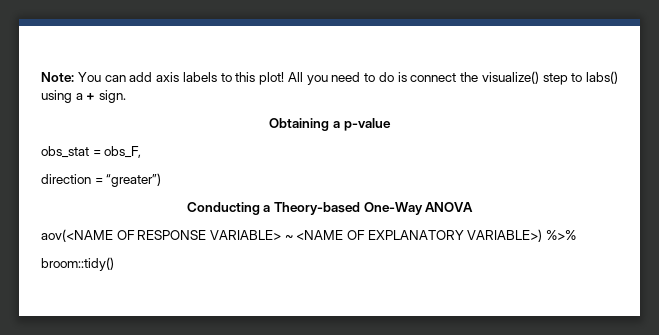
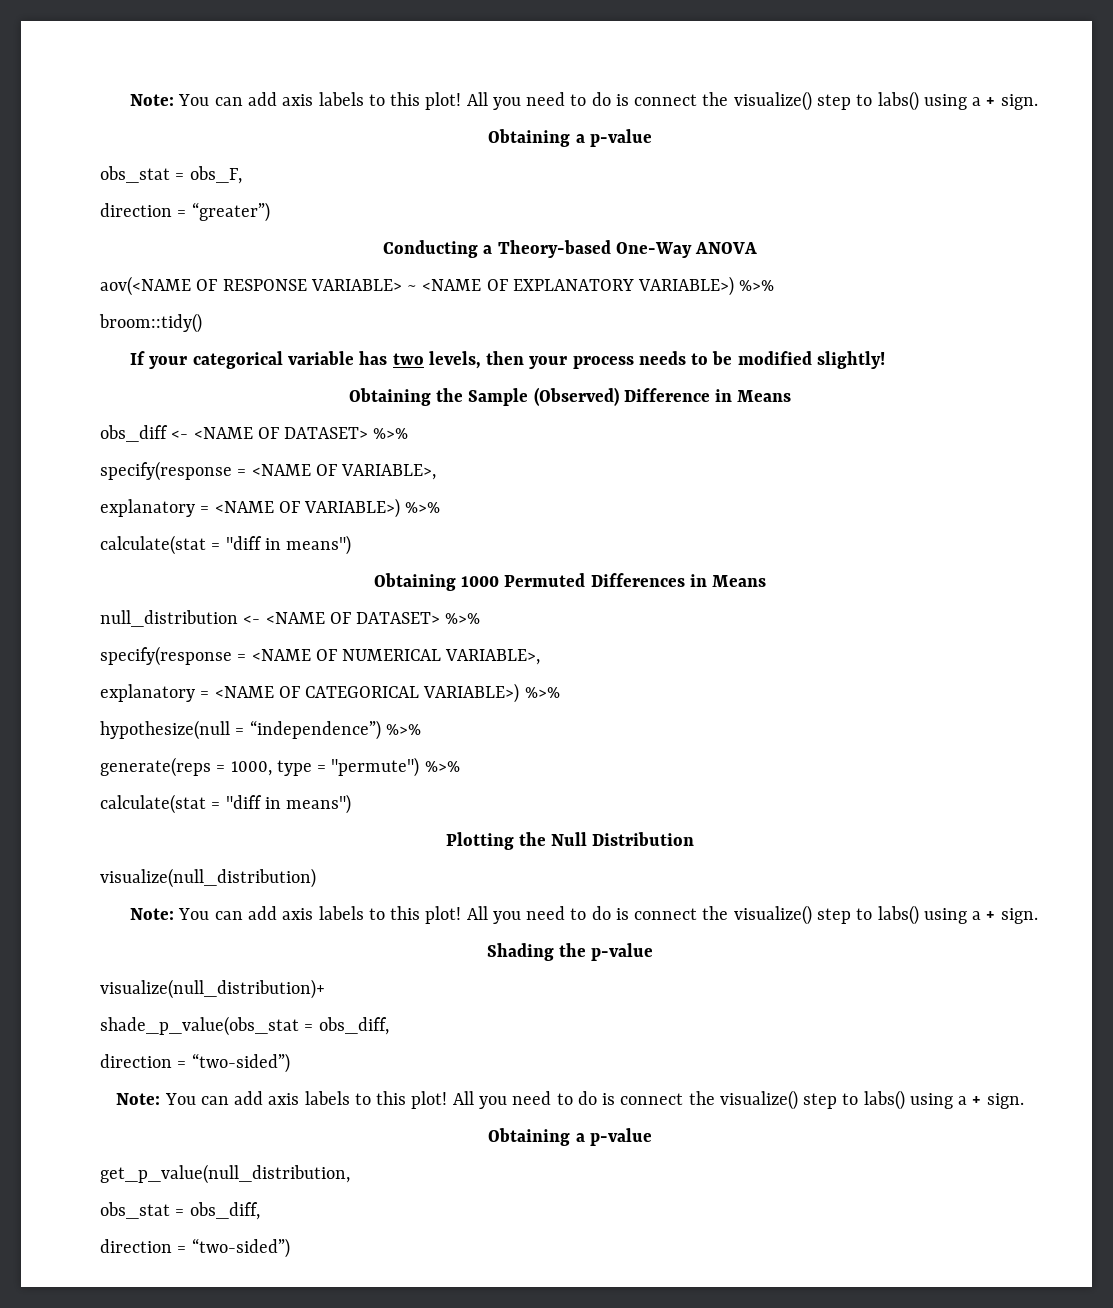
(114, 264) none -> [130,351,885,369] [348,387,792,406] [100,425,409,442] [100,461,437,481] [100,498,441,518] [100,535,352,555] [373,573,767,591] [100,610,481,627] [100,646,541,666] [100,683,560,703] [100,720,421,740] [100,757,460,777] [100,794,352,814] [445,832,695,850] [100,868,316,888] [130,905,1038,925] [486,943,654,961] [100,979,325,999] [100,1016,389,1036] [100,1053,290,1073] [116,1090,1024,1110] [488,1128,652,1146] [100,1164,350,1184] [100,1202,260,1220] [100,1238,290,1258] // If your categorical variable has two levels, then your process needs to be modified slightly! // Obtaining the Sample (Observed) Difference in Means // obs_diff <- <NAME OF DATASET> %>% // specify(response = <NAME OF VARIABLE>, // explanatory = <NAME OF VARIABLE>) %>% // calculate(stat = "diff in means") // Obtaining 1000 Permuted Differences in Means // null_distribution <- <NAME OF DATASET> %>% // specify(response = <NAME OF NUMERICAL VARIABLE>, // explanatory = <NAME OF CATEGORICAL VARIABLE>) %>% // hypothesize(null = “independence”) %>% // generate(reps = 1000, type = "permute") %>% // calculate(stat = "diff in means") // Plotting the Null Distribution // visualize(null_distribution) // Note: You can add axis labels to this plot! All you need to do is connect the visualize() step to labs() using a + sign. // Shading the p-value // visualize(null_distribution)+ // shade_p_value(obs_stat = obs_diff, // direction = “two-sided”) // Note: You can add axis labels to this plot! All you need to do is connect the visualize() step to labs() using a + sign. // Obtaining a p-value // get_p_value(null_distribution, // obs_stat = obs_diff, // direction = “two-sided”)

